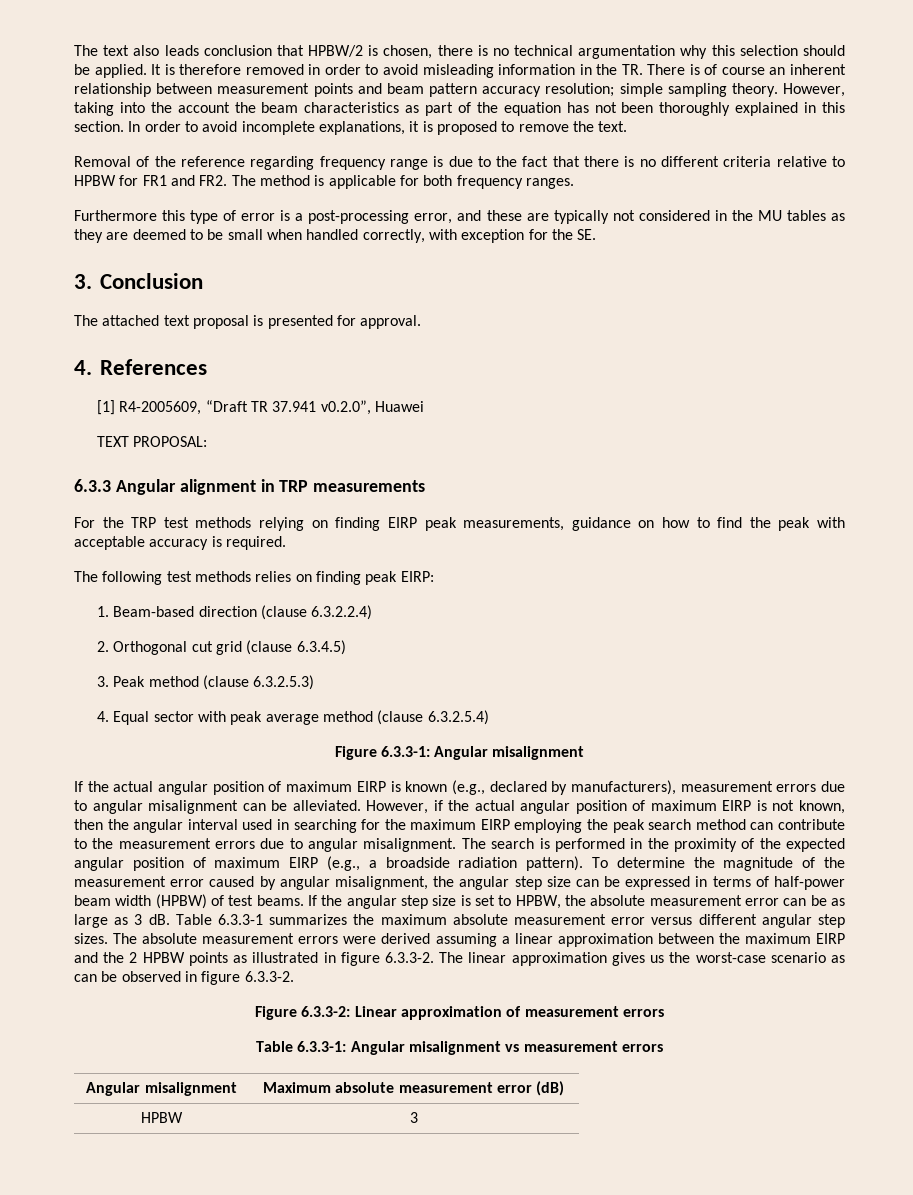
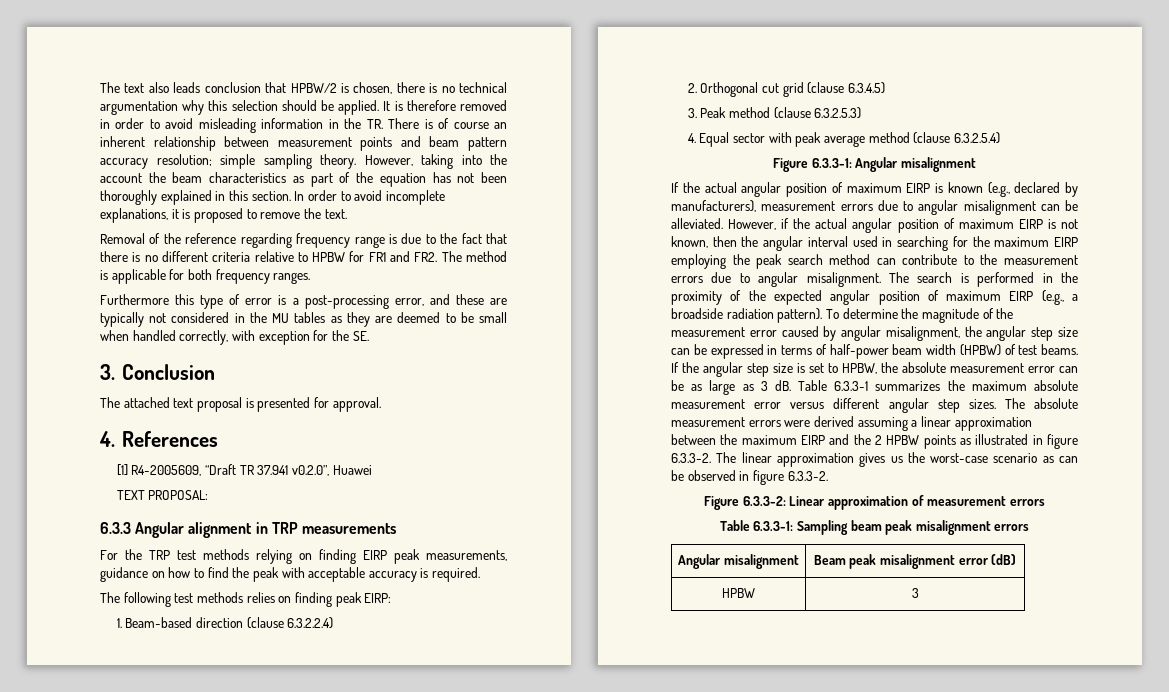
[350,1041,618,1055] Angular misalignment vs measurement -> [796,520,991,535] Sampling beam peak misalignment
[262,1082,493,1093] Maximum absolute measurement -> [813,554,955,569] Beam peak misalignment

